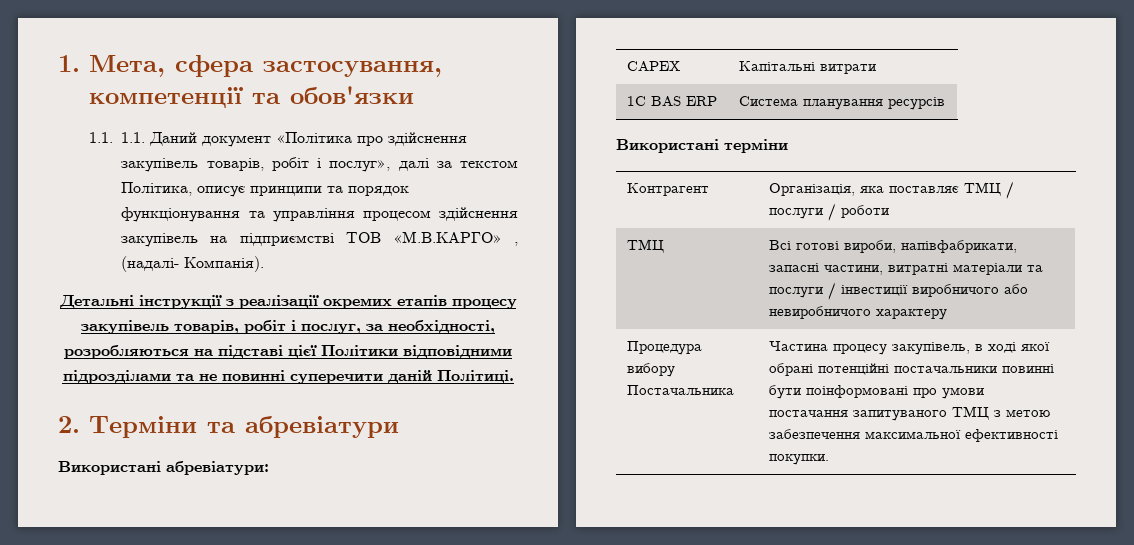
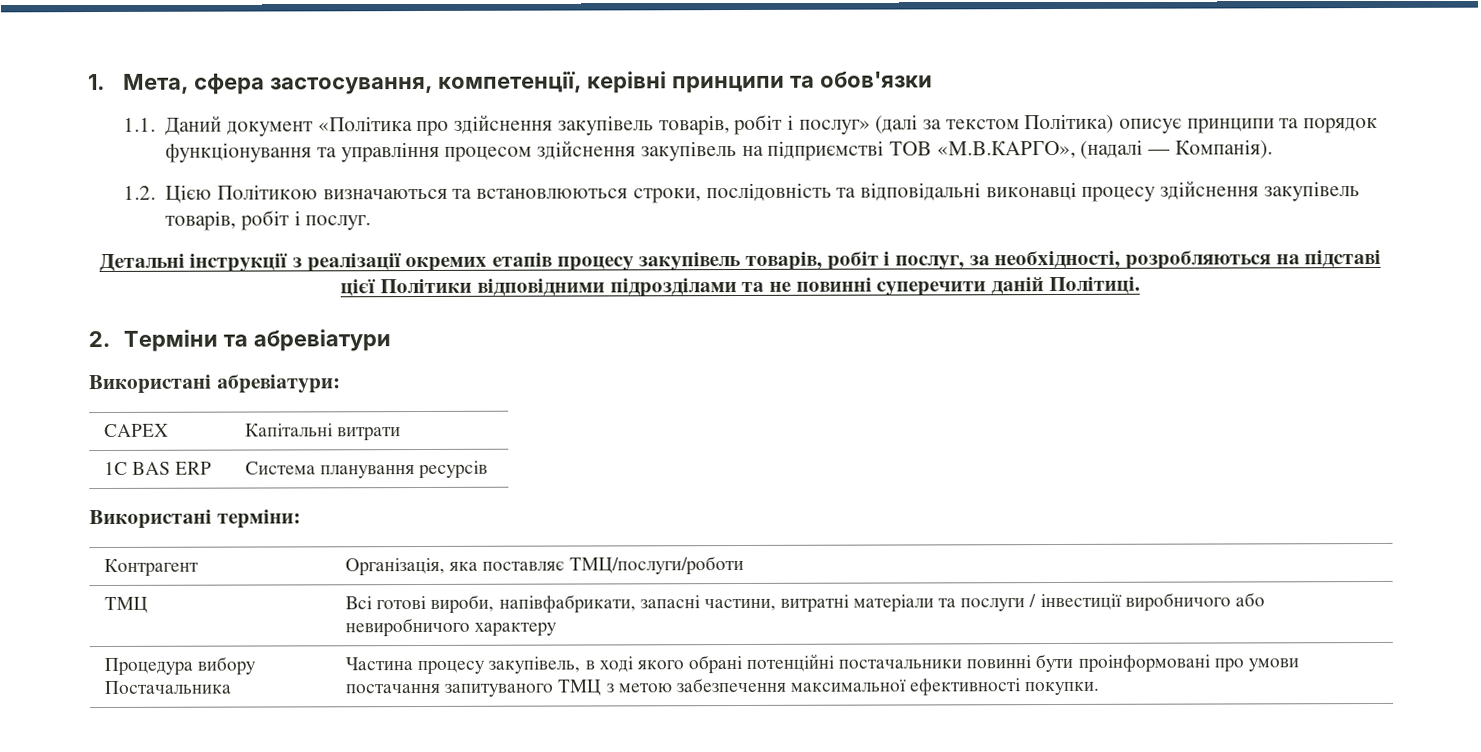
[89,87,244,108] компетенції -> [437,71,785,94] компетенції, керівні принципи
[121,132,146,143] 1.1. -> (156, 124) none
[329,158,429,172] послуг», далі -> [798,114,919,135] послуг» (далі
[121,182,193,196] Політика, -> [1024,113,1115,134] Політика)
[392,231,518,246] [121,256,265,272] «М.В.КАРГО» , (надалі- Компанія). -> [936,139,1273,159] [122,180,1360,204] [165,210,372,231] «М.В.КАРГО», (надалі — Компанія). // 1.2. Цією Політикою визначаються та встановлюються строки, послідовність та відповідальні виконавці процесу здійснення закупівель товарів, робіт і послуг.
[724,139,788,153] терміни -> [216,509,301,529] терміни:
[963,181,1014,199] [768,203,889,221] ТМЦ / послуги / роботи -> [568,555,744,575] ТМЦ/послуги/роботи
[1020,342,1050,351] якої -> [636,660,684,670] якого
[805,385,908,398] поінформовані -> [1077,654,1211,672] проінформовані

